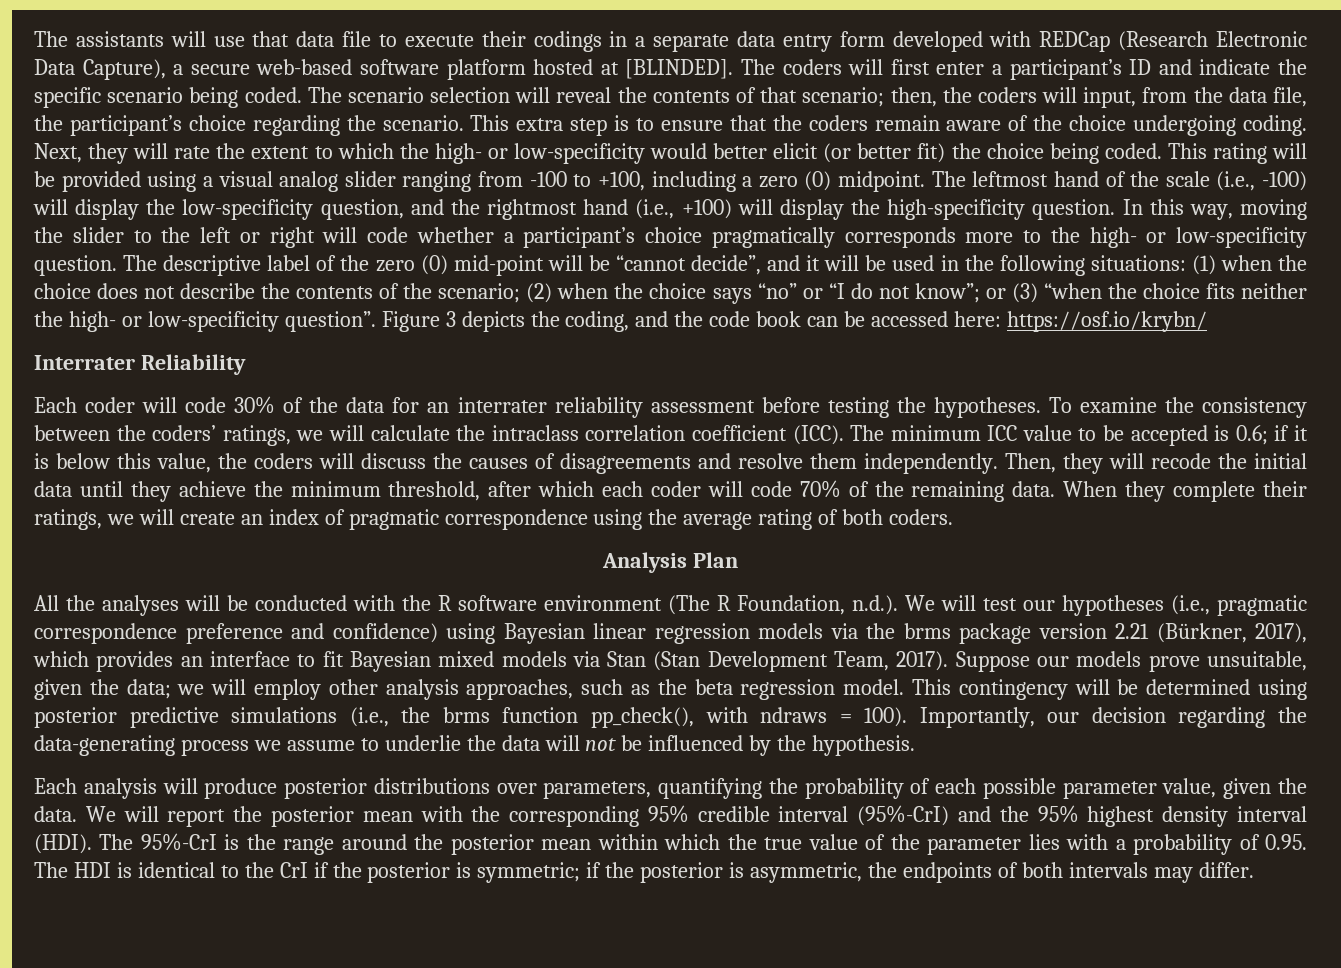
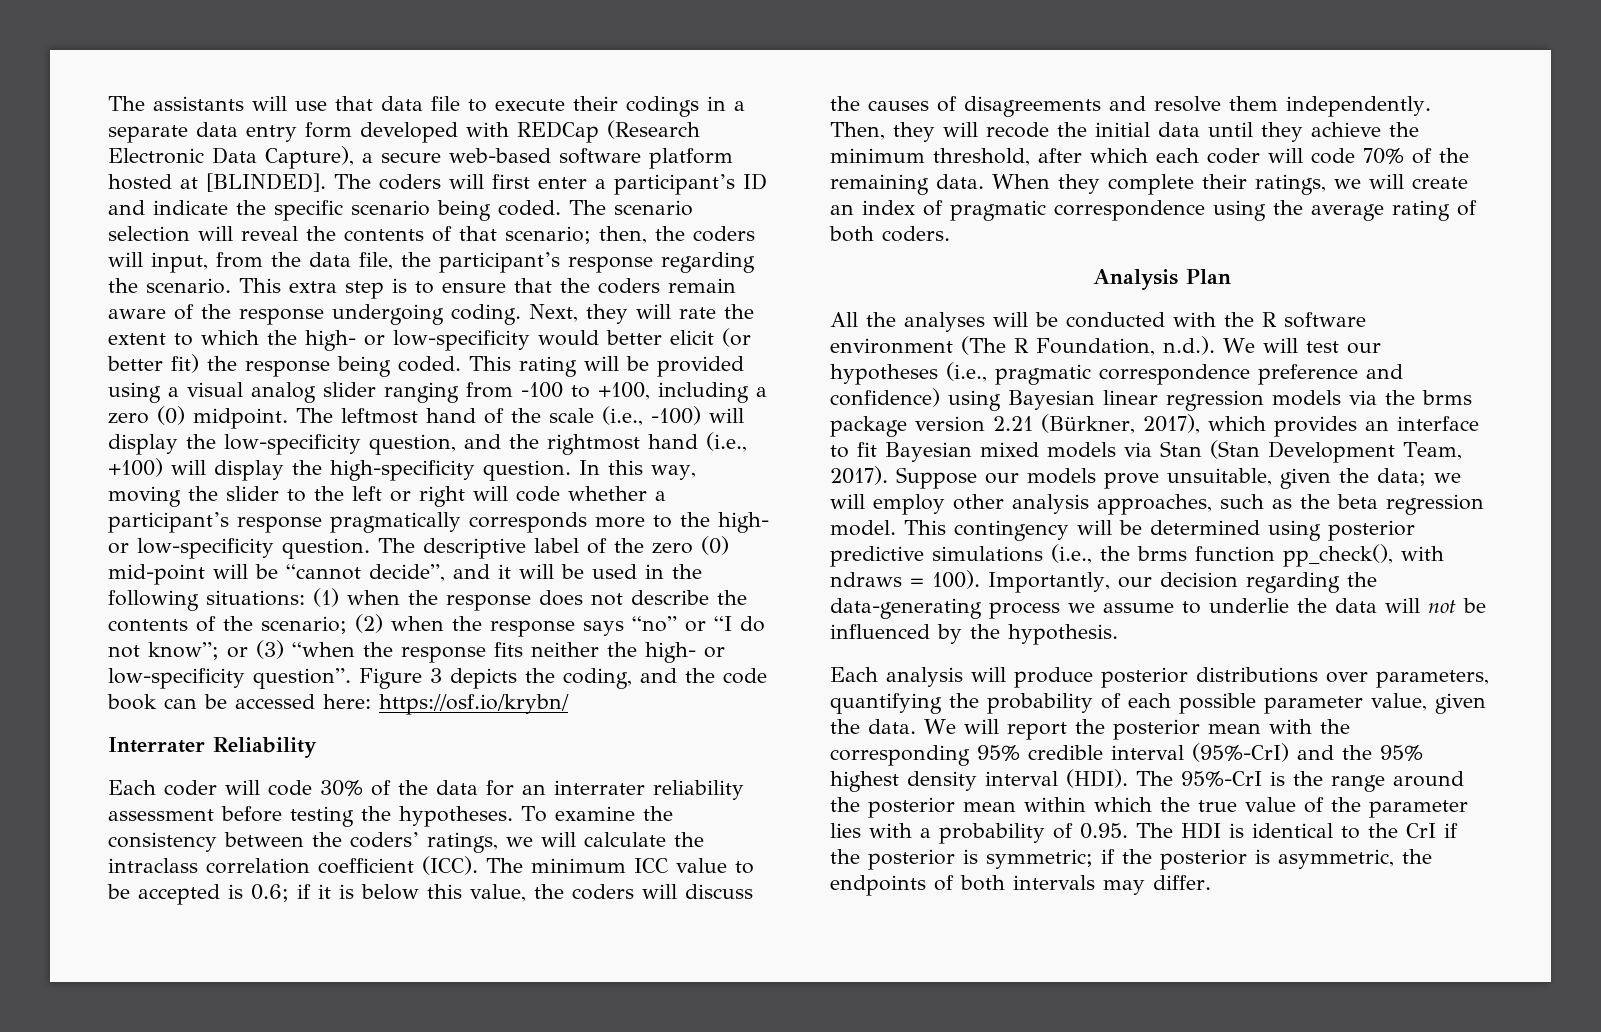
[188,115,246,131] choice -> [568,256,653,273] response
[1069,115,1127,131] choice -> [239,308,324,325] response
[986,143,1044,159] choice -> [245,360,330,377] response
[645,227,702,243] choice -> [237,516,322,533] response
[34,283,91,299] choice -> [446,594,531,611] response
[649,283,707,299] choice -> [490,620,575,637] response
[1142,283,1200,299] choice -> [401,646,486,663] response

